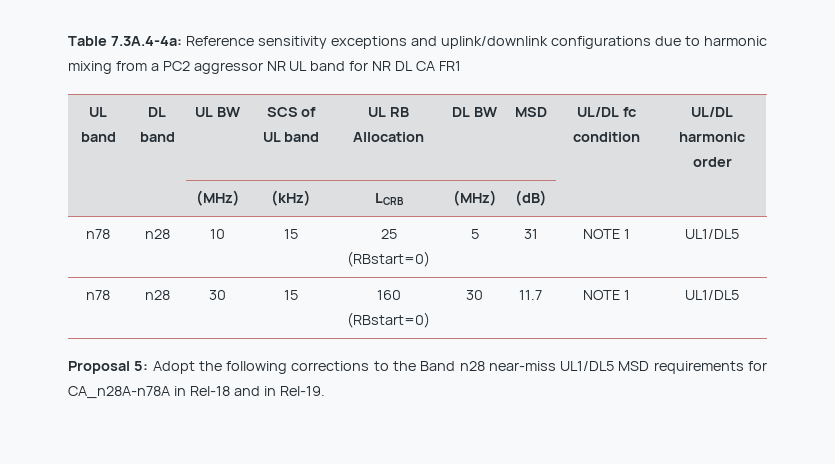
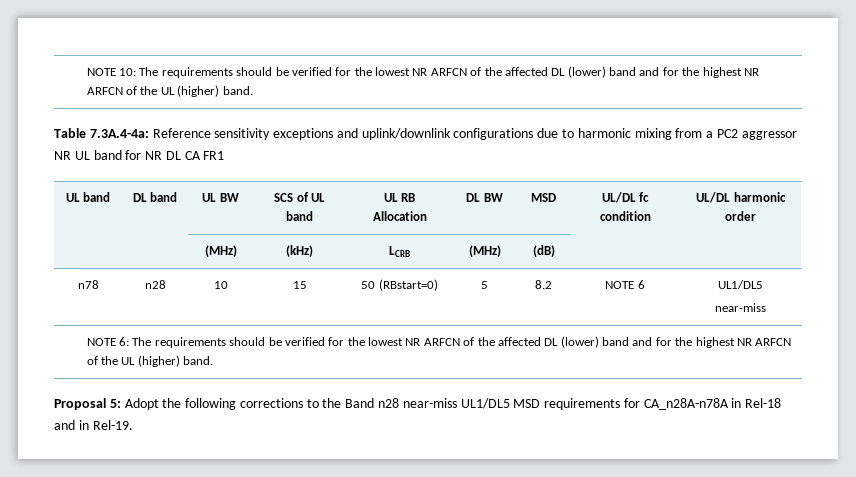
(68, 41) none -> [86,66,759,78] [86,85,253,97] NOTE 10: The requirements should be verified for the lowest NR ARFCN of the affected DL (lower) band and for the highest NR ARFCN of the UL (higher) band. //
[380,229,397,239] 25 -> [361,281,376,289] 50
[523,229,538,239] [583,229,630,239] [685,229,739,239] [86,290,110,300] [144,290,170,300] [209,290,226,300] [284,290,298,300] [376,290,401,300] [347,312,430,328] [466,290,483,300] [519,290,542,300] [583,290,630,300] [685,290,739,300] 31 | NOTE 1 | UL1/DL5 // n78 | n28 | 30 | 15 | 160 (RBstart=0) | 30 | 11.7 | NOTE 1 | UL1/DL5 -> [535,280,552,289] [605,280,645,289] [718,280,763,289] [715,303,766,312] [86,336,792,348] [86,355,214,367] 8.2 | NOTE 6 | UL1/DL5 // near-miss // NOTE 6: The requirements should be verified for the lowest NR ARFCN of the affected DL (lower) band and for the highest NR ARFCN of the UL (higher) band.

